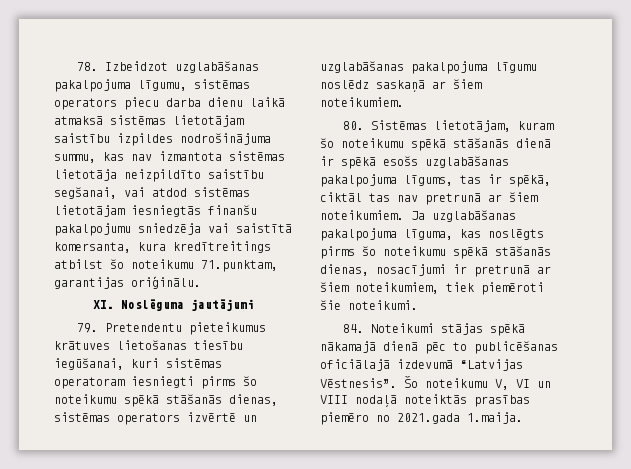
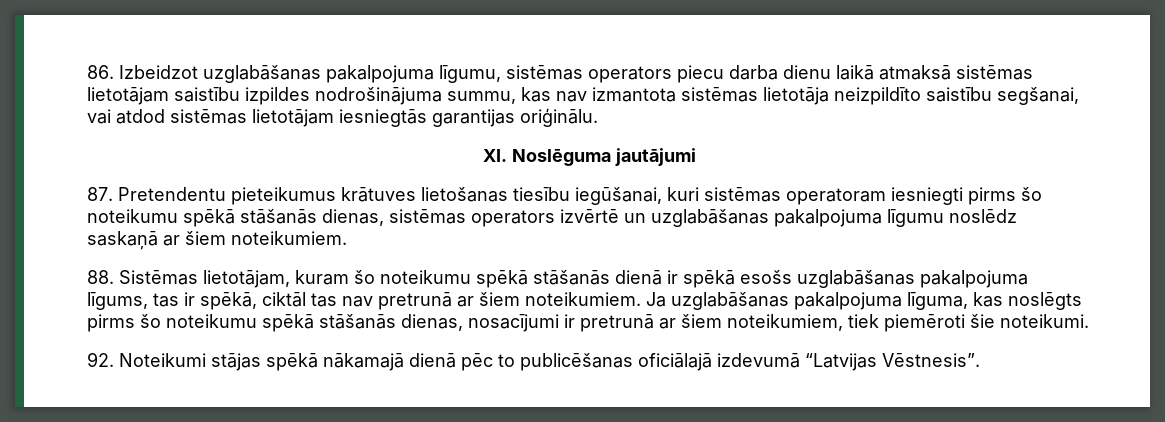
[76,62,98,71] 78. -> [87,65,114,79] 86.
[208,205,257,215] [54,223,292,236] [54,241,271,253] [54,259,278,272] finanšu pakalpojumu sniedzēja vai saistītā komersanta, kura kredītreitings atbilst šo noteikumu 71.punktam, -> (427, 118) none
[76,323,98,333] 79. -> [87,187,113,201] 87.
[342,121,364,130] 80. -> [87,270,114,284] 88.
[342,324,364,333] 84. -> [87,352,114,367] 92.
[404,376,551,390] [320,394,530,407] [320,412,523,425] Šo noteikumu V, VI un VIII nodaļā noteiktās prasības piemēro no 2021.gada 1.maija. -> (980, 360) none

